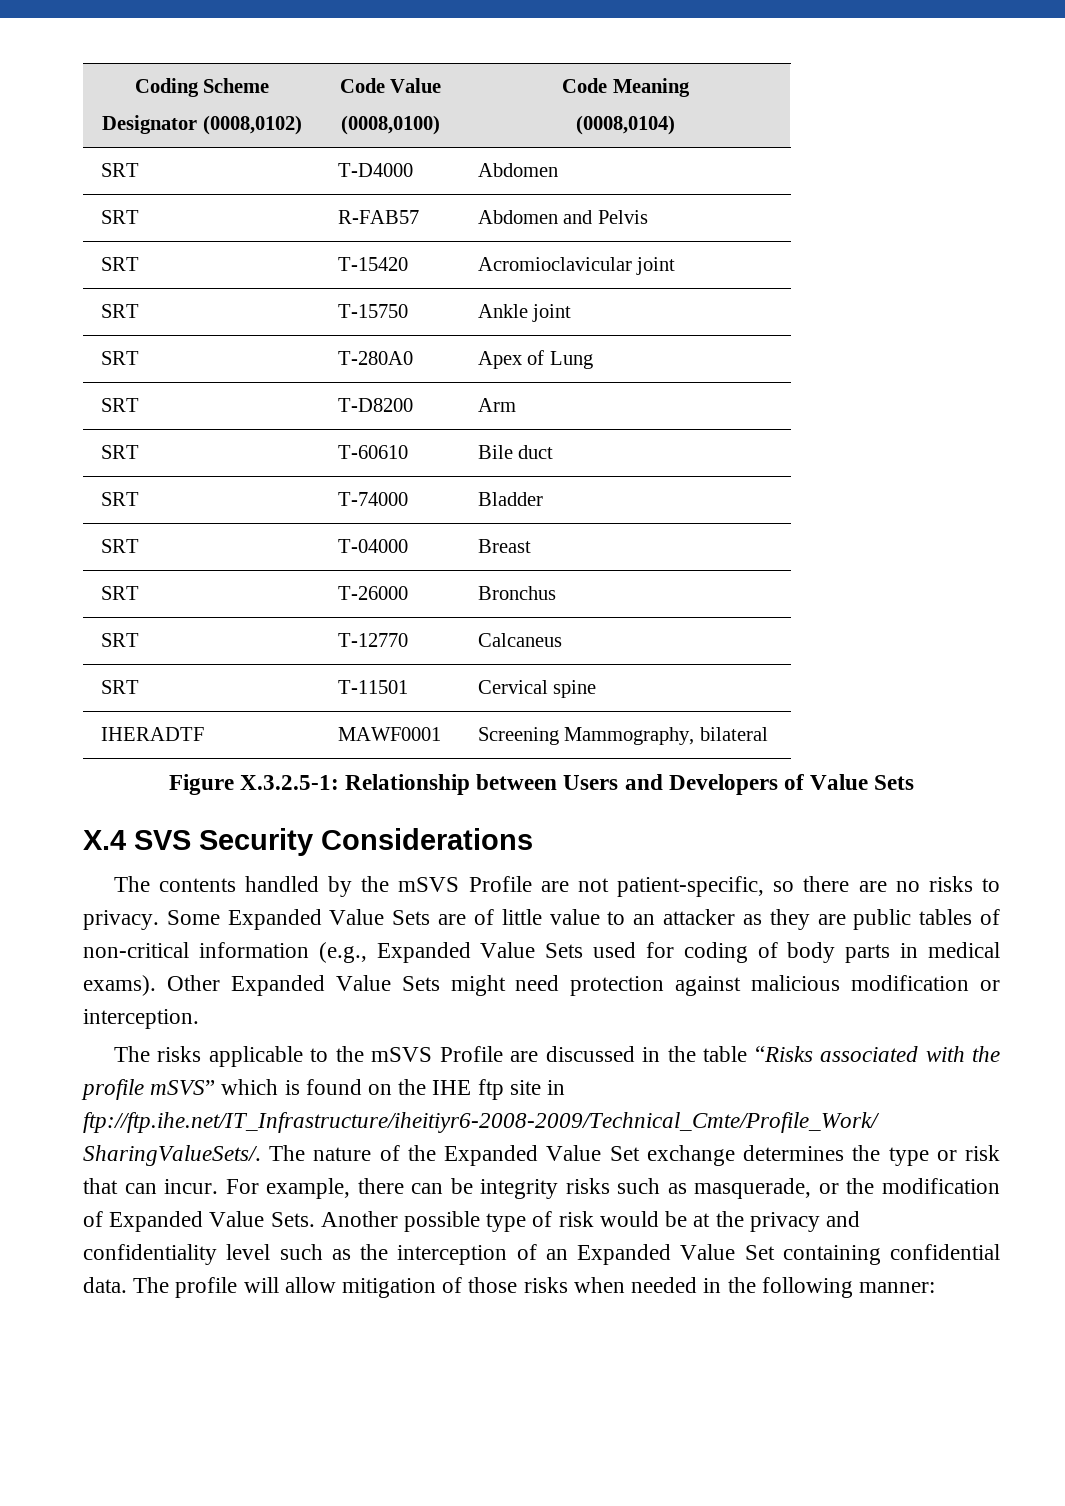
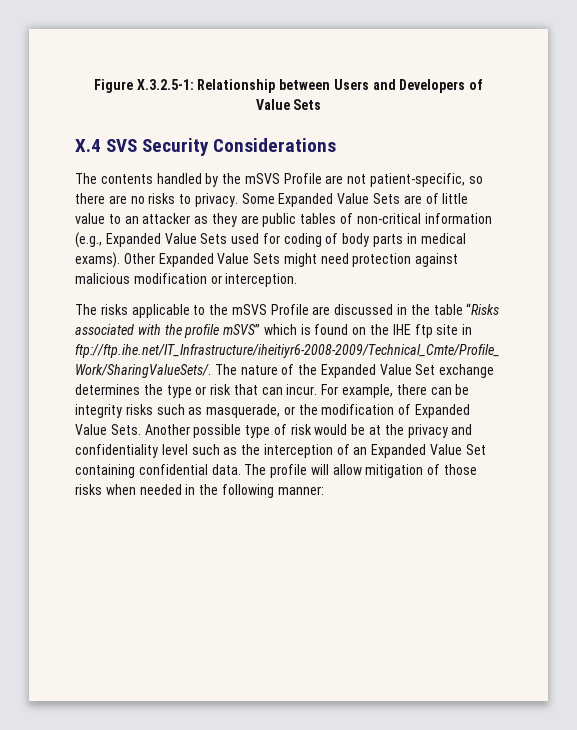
[134,78,270,97] [102,115,302,135] [339,78,442,93] [341,115,440,135] [562,78,690,97] [576,115,675,135] [100,163,139,177] [337,163,413,177] [477,163,558,177] [100,210,139,224] [337,210,419,224] [477,210,648,224] [100,257,139,271] [337,257,408,271] [477,257,676,275] [100,304,139,318] [337,304,408,318] [477,304,572,322] [100,351,139,365] [337,351,413,365] [477,350,593,369] [100,398,139,412] [337,398,413,412] [477,398,516,412] [100,445,139,459] [337,445,408,459] [477,445,554,459] [100,492,139,506] [337,492,408,506] [477,492,543,506] [100,539,139,553] [337,539,408,553] [477,539,531,553] [100,586,139,600] [337,586,408,600] [477,586,556,600] [100,633,139,647] [337,633,408,647] [477,633,562,647] [100,680,139,694] [337,680,408,694] [477,680,597,698] [100,727,204,741] [337,727,441,741] [477,727,768,745] Coding Scheme // Designator (0008,0102) | Code Value // (0008,0100) | Code Meaning // (0008,0104) // SRT | T-D4000 | Abdomen // SRT | R-FAB57 | Abdomen and Pelvis // SRT | T-15420 | Acromioclavicular joint // SRT | T-15750 | Ankle joint // SRT | T-280A0 | Apex of Lung // SRT | T-D8200 | Arm // SRT | T-60610 | Bile duct // SRT | T-74000 | Bladder // SRT | T-04000 | Breast // SRT | T-26000 | Bronchus // SRT | T-12770 | Calcaneus // SRT | T-11501 | Cervical spine // IHERADTF | MAWF0001 | Screening Mammography, bilateral // -> (93, 86) none

